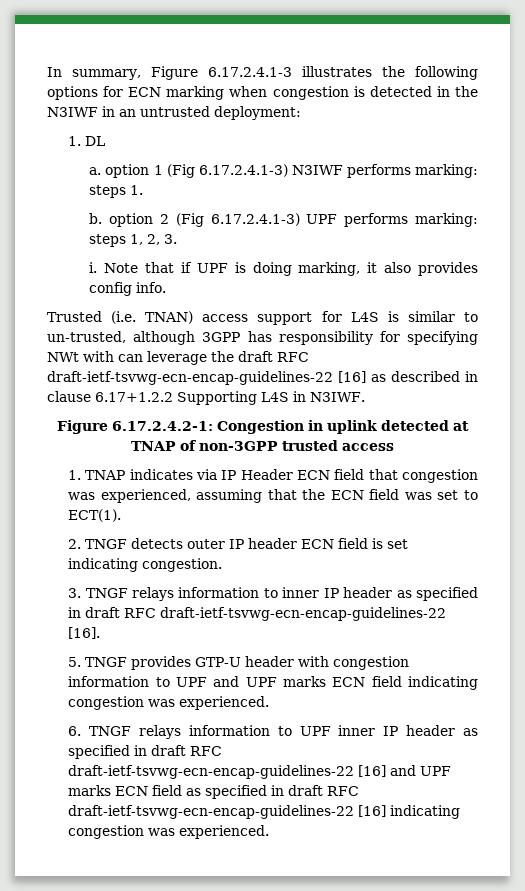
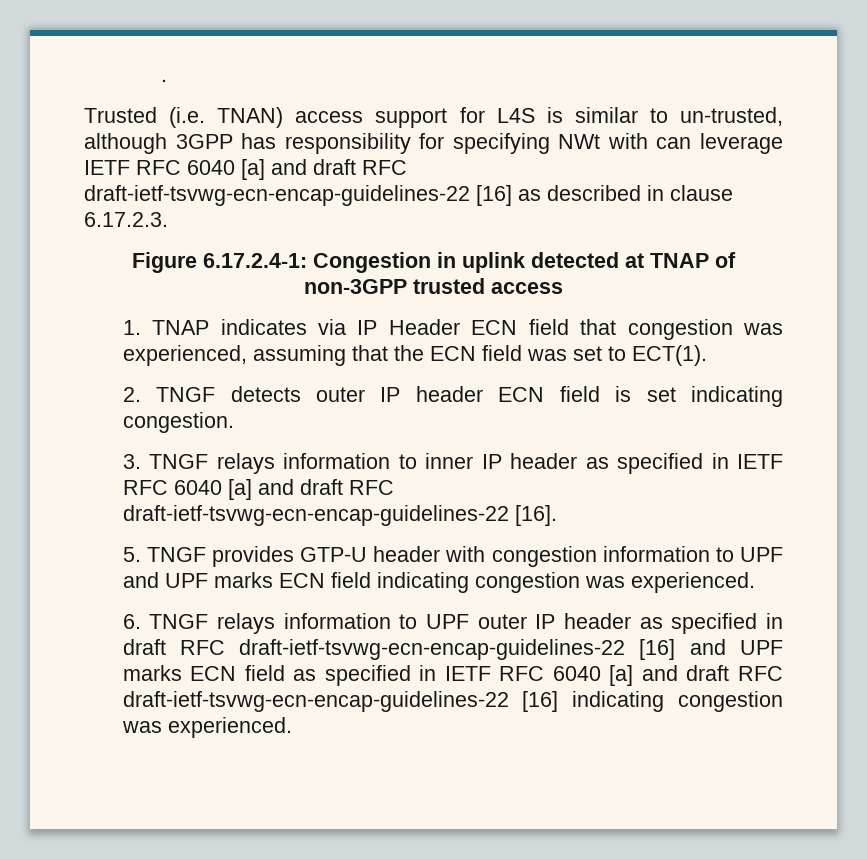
[47,66,478,80] [47,86,478,100] [47,106,301,120] [68,136,106,146] [89,164,478,178] [89,185,144,198] [89,213,478,227] [89,234,178,247] [89,262,478,276] [89,282,167,296] In summary, Figure 6.17.2.4.1-3 illustrates the following options for ECN marking when congestion is detected in the N3IWF in an untrusted deployment: // 1. DL // a. option 1 (Fig 6.17.2.4.1-3) N3IWF performs marking: steps 1. // b. option 2 (Fig 6.17.2.4.1-3) UPF performs marking: steps 1, 2, 3. // i. Note that if UPF is doing marking, it also provides config info. -> [161,79,168,82] .
[211,351,234,362] the -> [84,159,307,180] IETF RFC 6040 [a] and
[95,391,365,405] [57,420,213,434] 6.17+1.2.2 Supporting L4S in N3IWF. // Figure 6.17.2.4.2-1: -> [84,212,168,227] [132,252,307,273] 6.17.2.3. // Figure 6.17.2.4-1:
(82, 612) none -> [736,454,783,469] [122,479,294,500] IETF RFC 6040 [a] and
[338,725,376,736] inner -> [477,614,527,629] outer
(285, 790) none -> [444,665,678,686] IETF RFC 6040 [a] and

